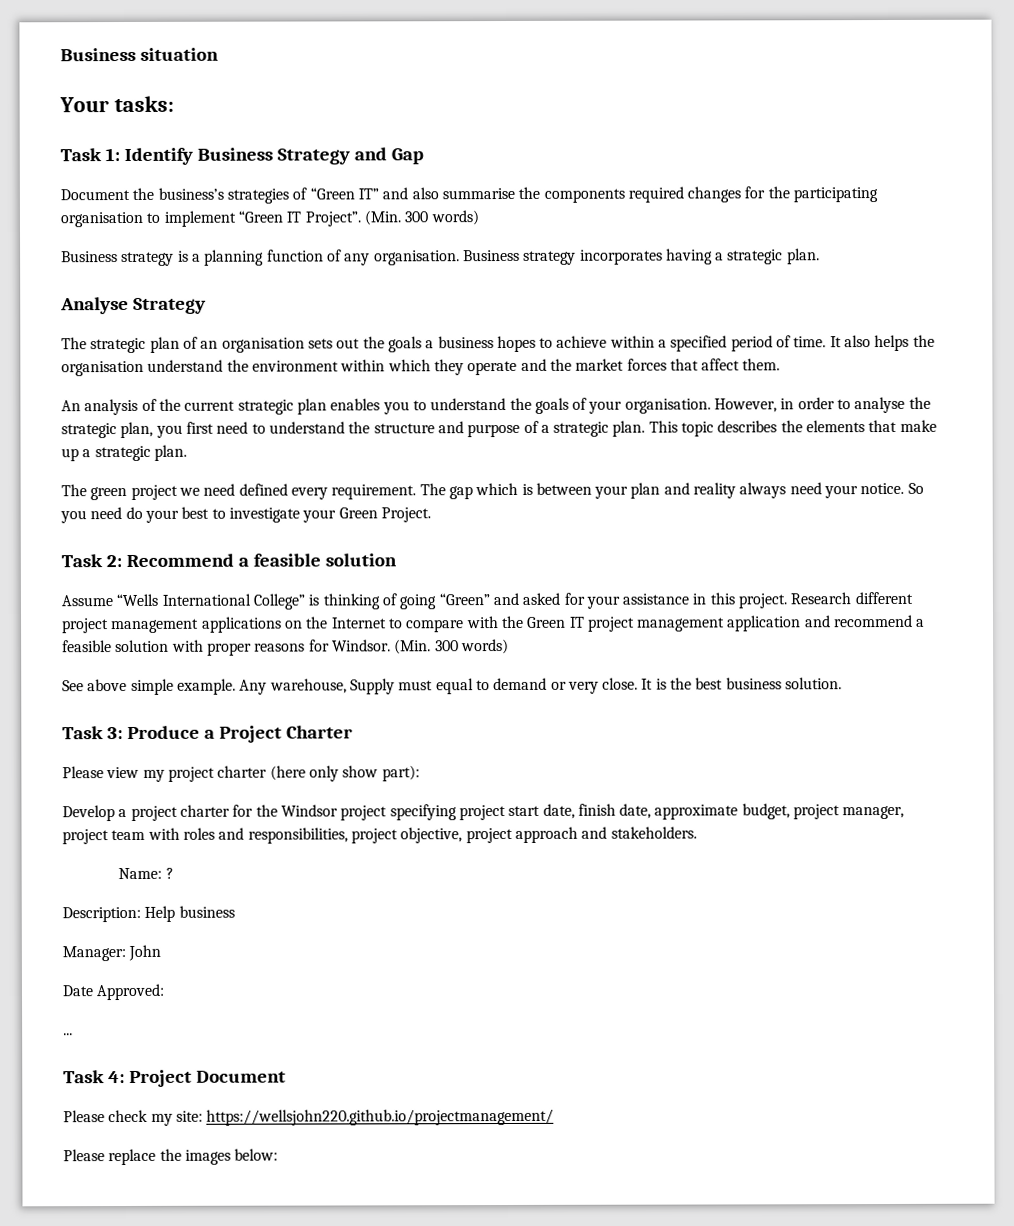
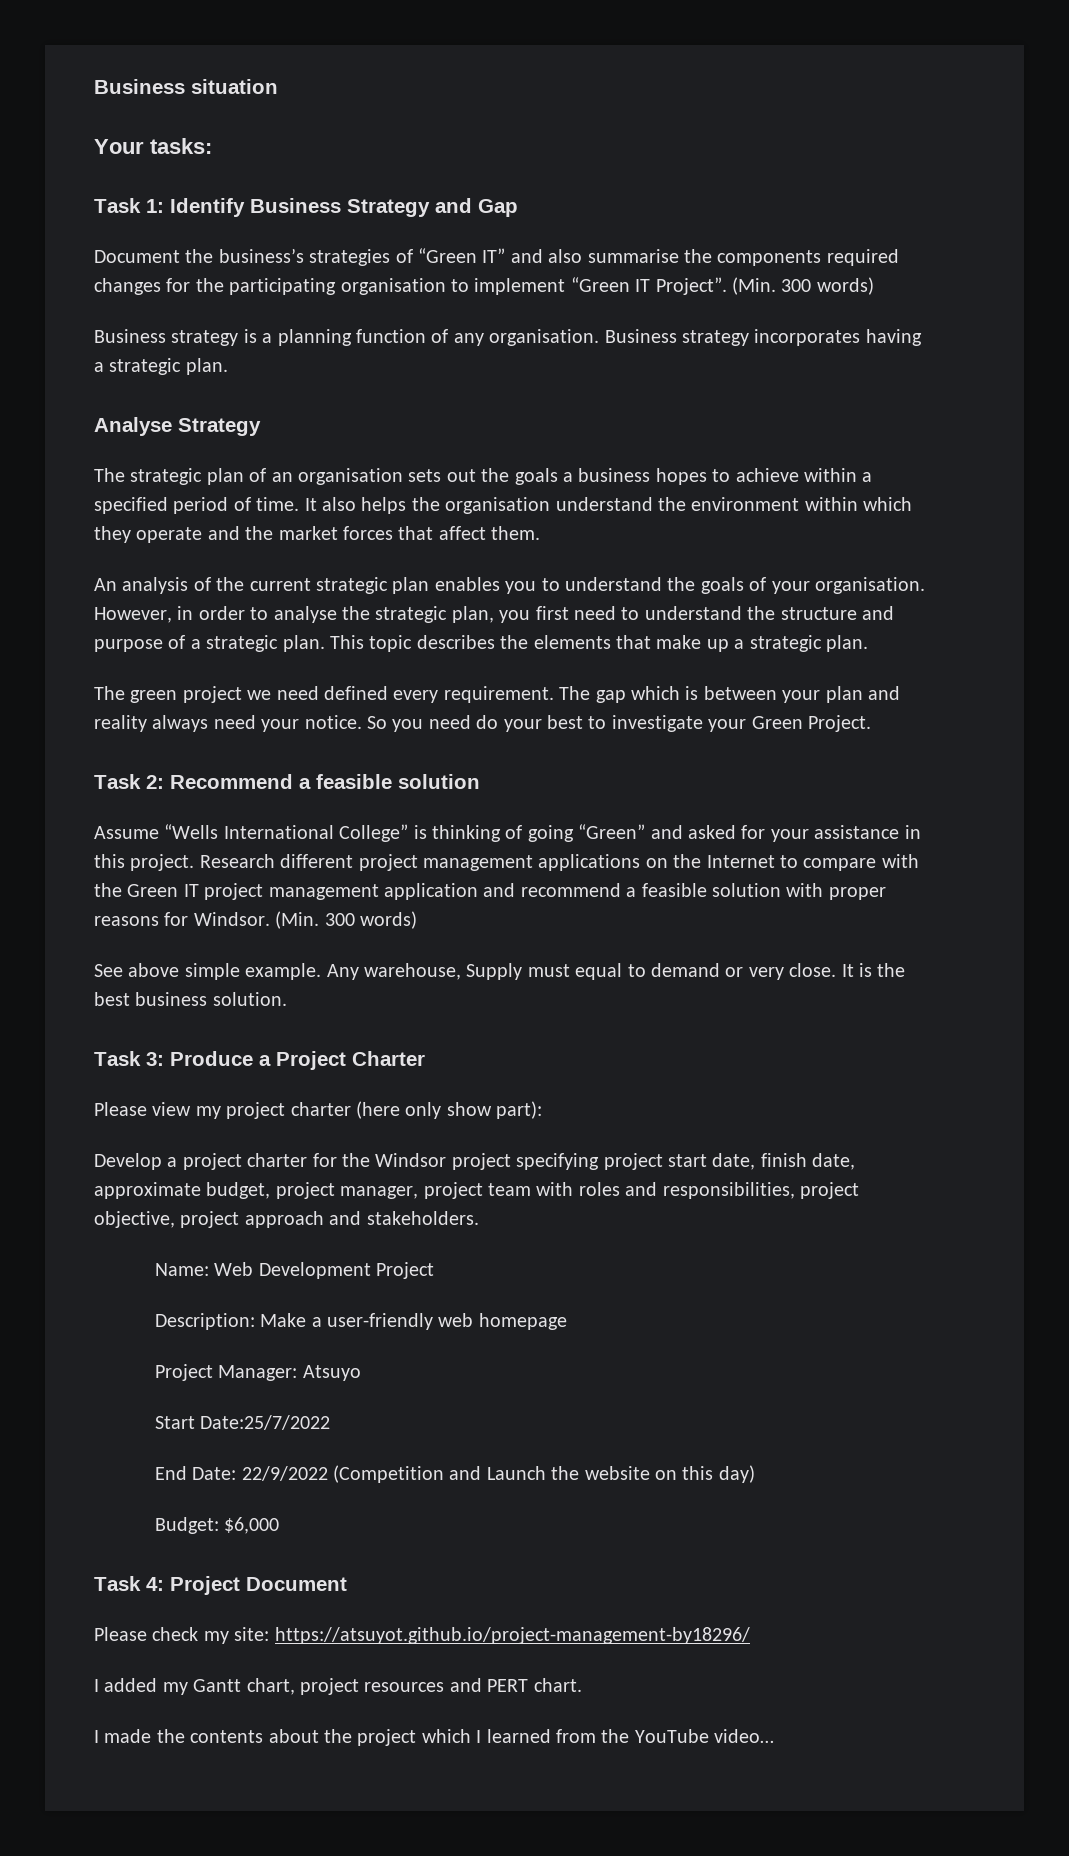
[165,867,174,879] [62,905,235,923] [62,944,162,962] [62,983,166,1001] [63,1033,73,1036] ? // Description: Help business // Manager: John // Date Approved: // ... -> [214,1262,434,1279] [154,1313,567,1330] [154,1364,361,1381] [154,1415,331,1430] [154,1465,755,1483] [154,1517,280,1534] Web Development Project // Description: Make a user-friendly web homepage // Project Manager: Atsuyo // Start Date:25/7/2022 // End Date: 22/9/2022 (Competition and Launch the website on this day) // Budget: $6,000
[206,1108,555,1126] [63,1148,279,1166] https://wellsjohn220.github.io/projectmanagement/ // Please replace the images below: -> [274,1627,750,1644] [94,1678,582,1695] [94,1729,775,1746] https://atsuyot.github.io/project-management-by18296/ // I added my Gantt chart, project resources and PERT chart. // I made the contents about the project which I learned from the YouTube video…

